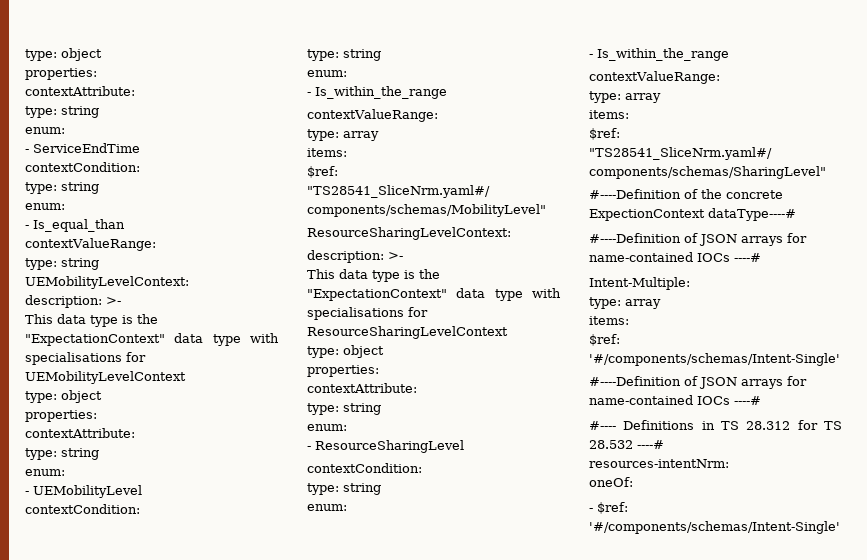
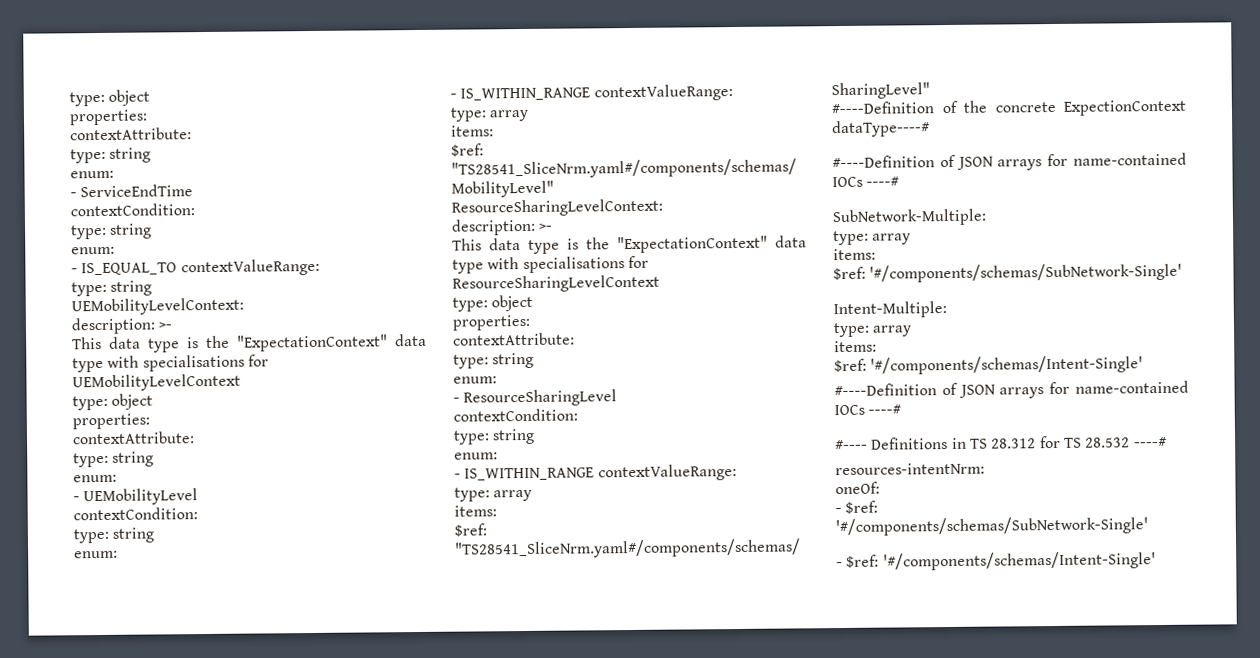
[33,219,125,232] Is_equal_than // -> [81,262,178,276] IS_EQUAL_TO
[315,86,447,99] Is_within_the_range // -> [460,87,591,101] IS_WITHIN_RANGE
[597,48,729,61] Is_within_the_range // -> [464,467,595,481] IS_WITHIN_RANGE
(761, 257) none -> [832,208,987,227] [833,230,912,246] [833,248,876,261] [833,262,1183,283] // SubNetwork-Multiple: // type: array // items: // $ref: '#/components/schemas/SubNetwork-Single'
(633, 482) none -> [835,500,879,514] [835,516,1148,537] // - $ref: '#/components/schemas/SubNetwork-Single'

